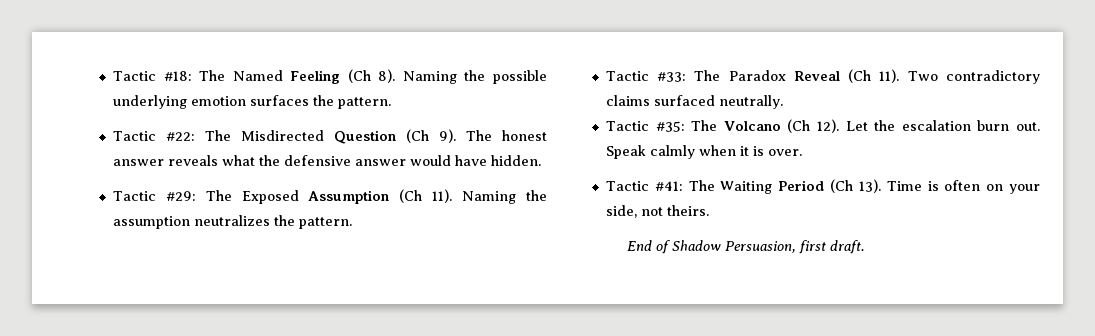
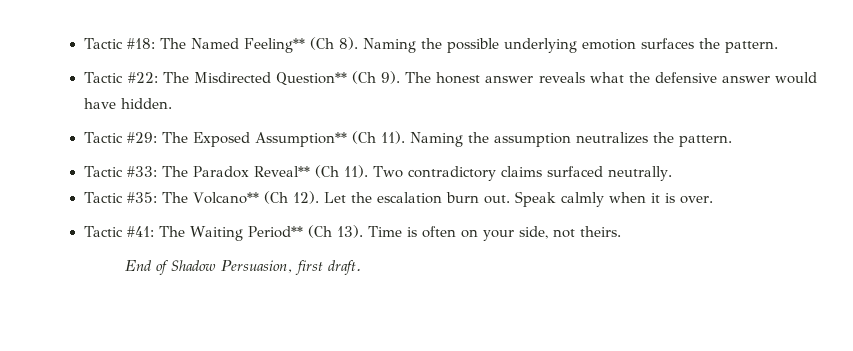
[290,70,341,84] Feeling -> [244,38,306,53] Feeling**
[333,130,396,144] Question -> [275,72,347,86] Question**
[308,190,390,204] Assumption -> [255,132,348,147] Assumption**
[793,71,840,81] Reveal -> [254,166,311,177] Reveal**
[723,121,781,131] Volcano -> [193,192,260,204] Volcano**
[778,180,825,191] Period -> [248,226,304,238] Period**

